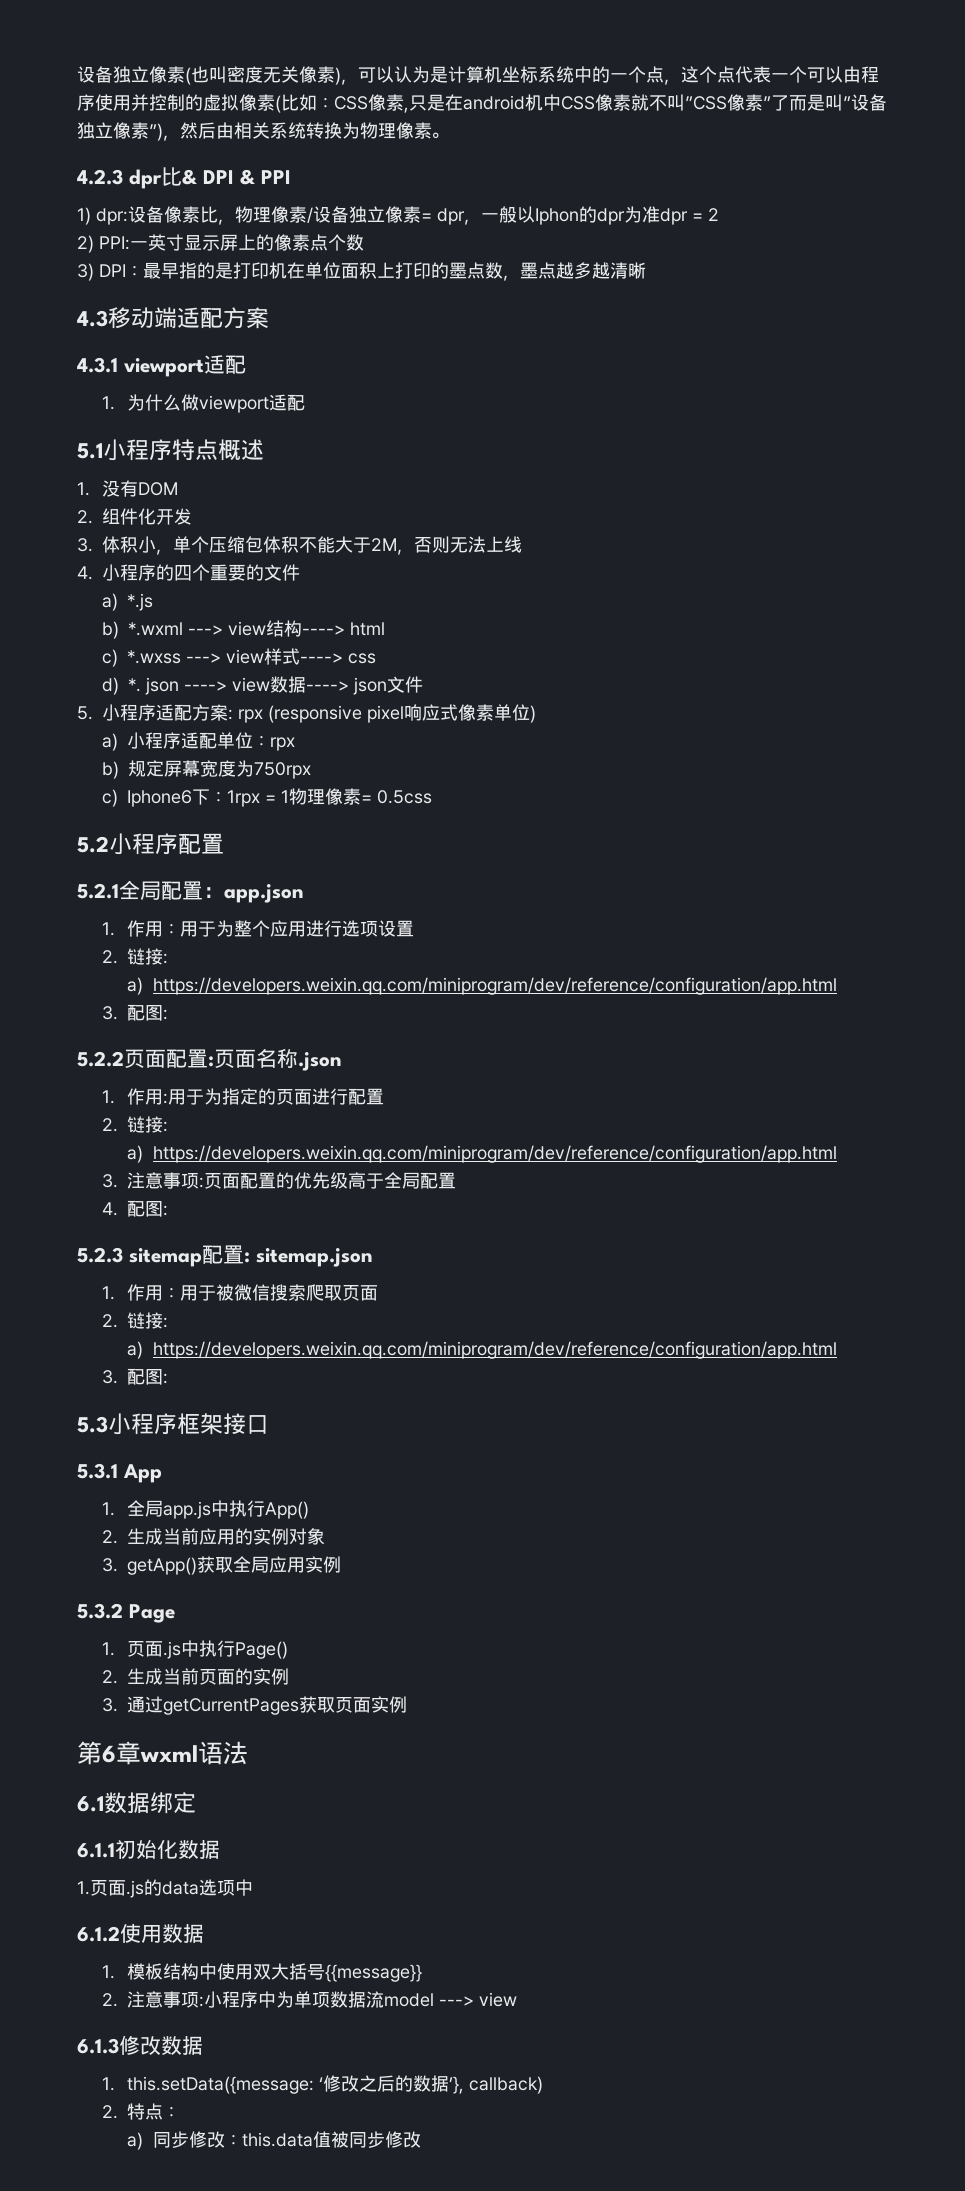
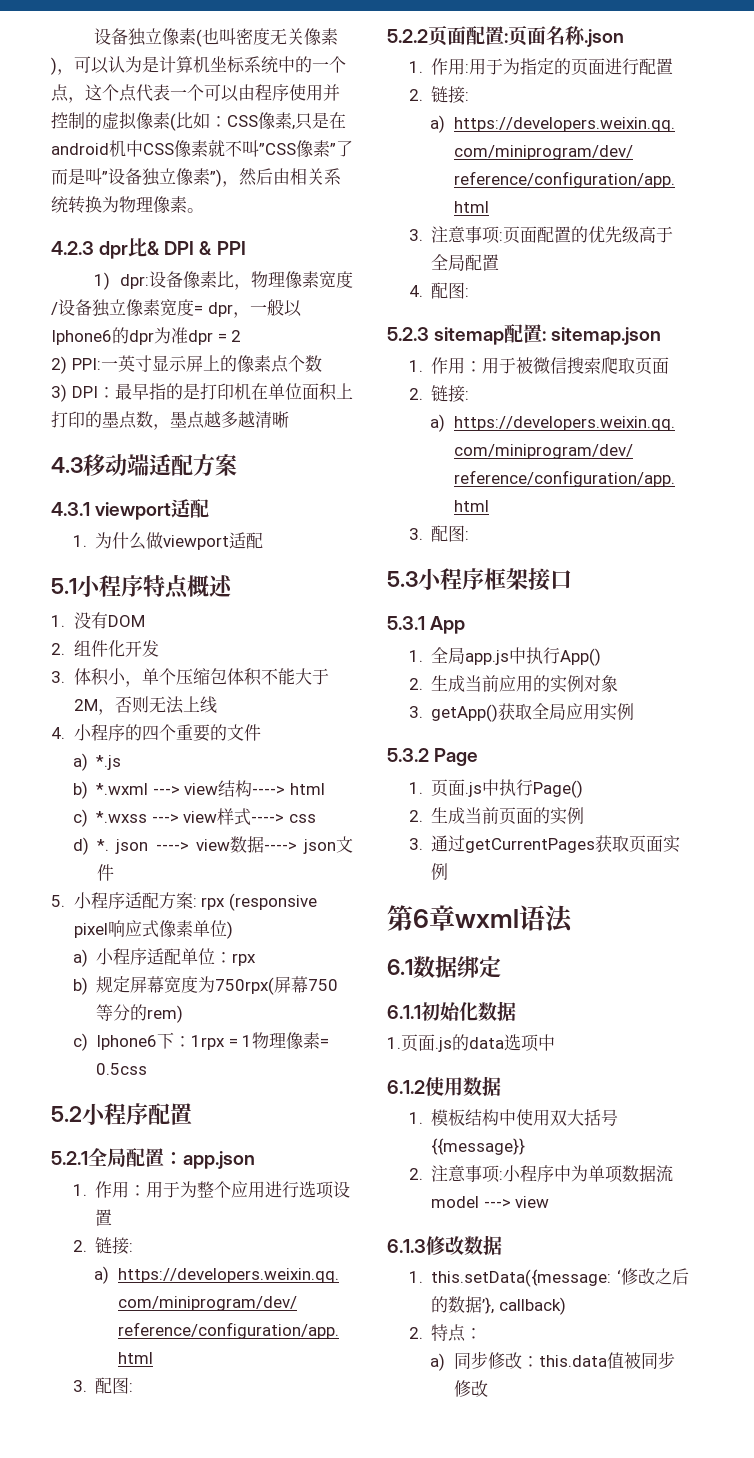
(307, 214) none -> [319,271,353,288] 宽度
(421, 214) none -> [160,299,194,316] 宽度
[535,208,579,225] Iphon -> [51,330,112,345] Iphone6
[254,762,312,779] 750rpx -> [215,976,339,995] [96,1004,184,1023] 750rpx(屏幕750等分的rem)

